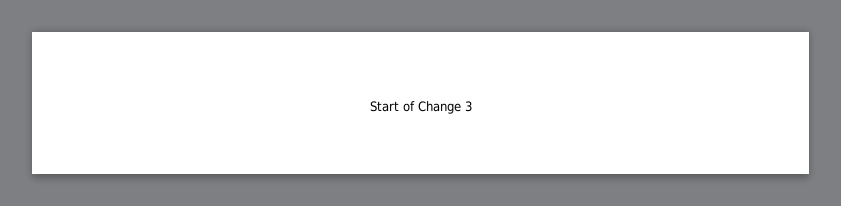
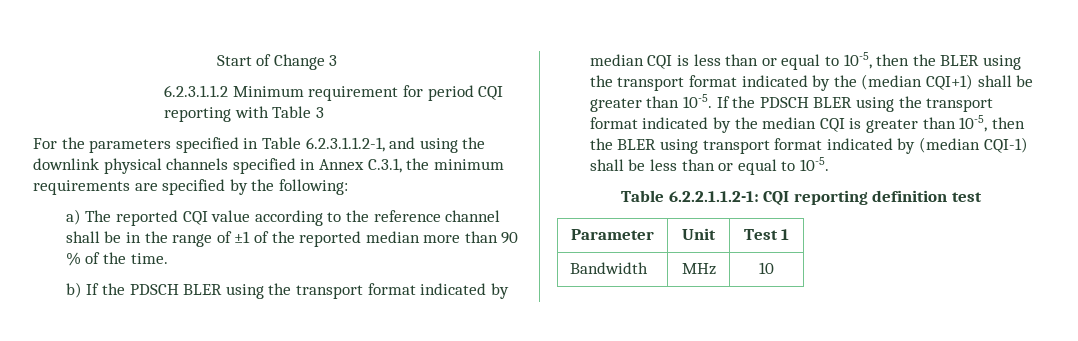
(472, 106) none -> [164,85,504,101] [164,106,324,122] [33,137,486,153] [33,158,504,174] [33,179,348,195] [65,209,501,226] [65,231,519,247] [65,252,168,266] [65,282,509,299] [589,52,1021,70] [589,74,1034,91] [589,94,994,112] [589,115,1025,133] [589,137,1028,154] [589,157,829,175] [621,190,982,206] [571,229,654,240] [682,228,716,240] [743,229,790,240] [570,262,649,274] [681,263,716,275] [759,262,774,274] // 6.2.3.1.1.2 Minimum requirement for period CQI reporting with Table 3 // For the parameters specified in Table 6.2.3.1.1.2-1, and using the downlink physical channels specified in Annex C.3.1, the minimum requirements are specified by the following: // a) The reported CQI value according to the reference channel shall be in the range of ±1 of the reported median more than 90 % of the time. // b) If the PDSCH BLER using the transport format indicated by median CQI is less than or equal to 10-5, then the BLER using the transport format indicated by the (median CQI+1) shall be greater than 10-5. If the PDSCH BLER using the transport format indicated by the median CQI is greater than 10-5, then the BLER using transport format indicated by (median CQI-1) shall be less than or equal to 10-5. // Table 6.2.2.1.1.2-1: CQI reporting definition test // Parameter | Unit | Test 1 // Bandwidth | MHz | 10

